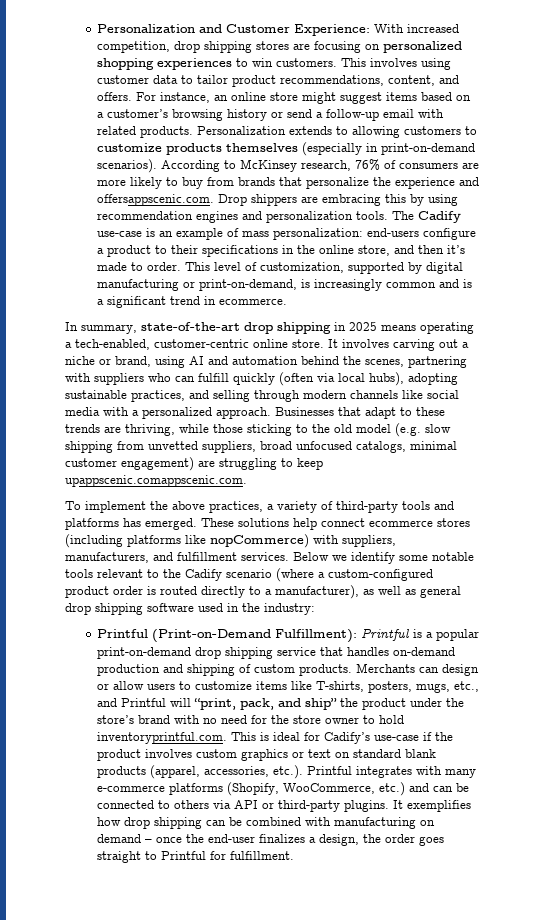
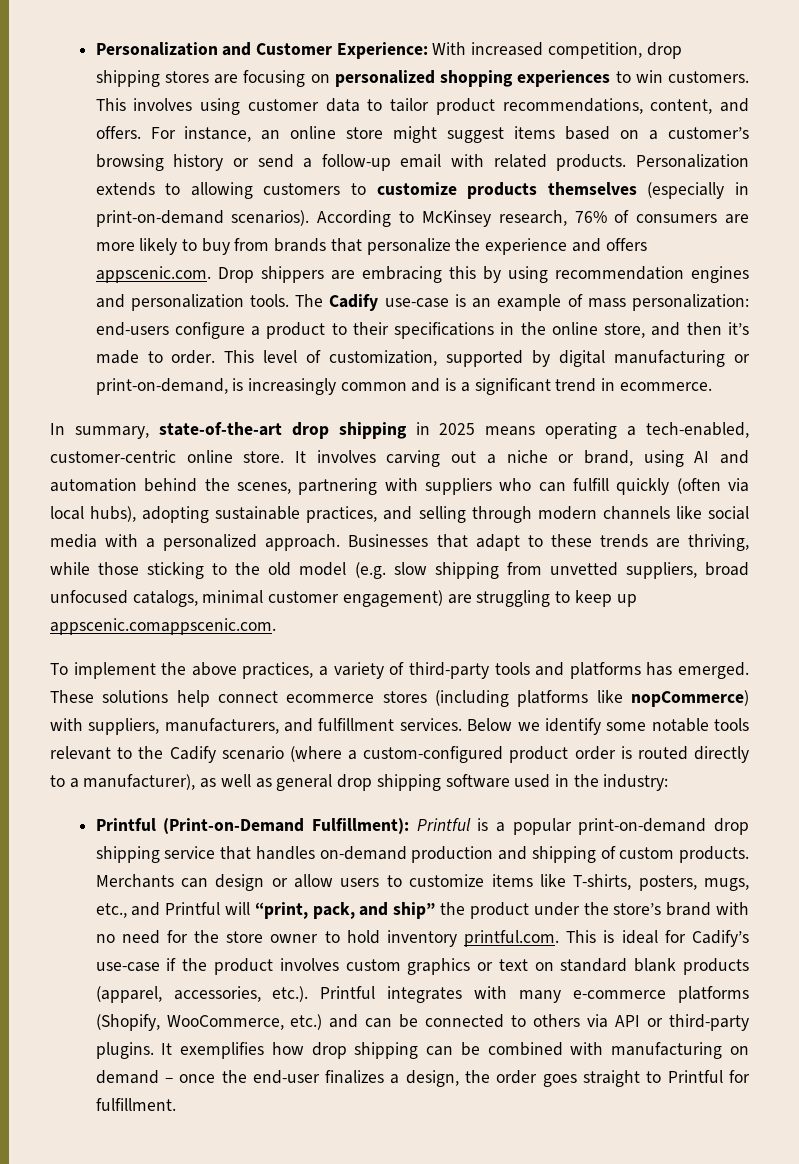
[97,194,215,206] offersappscenic.com. -> [605,238,647,251] [95,266,211,283] offers appscenic.com.
[65,475,247,487] upappscenic.comappscenic.com. -> [616,594,637,607] [50,618,276,635] up appscenic.comappscenic.com.
[97,732,228,744] inventoryprintful.com. -> [386,930,560,947] inventory printful.com.

